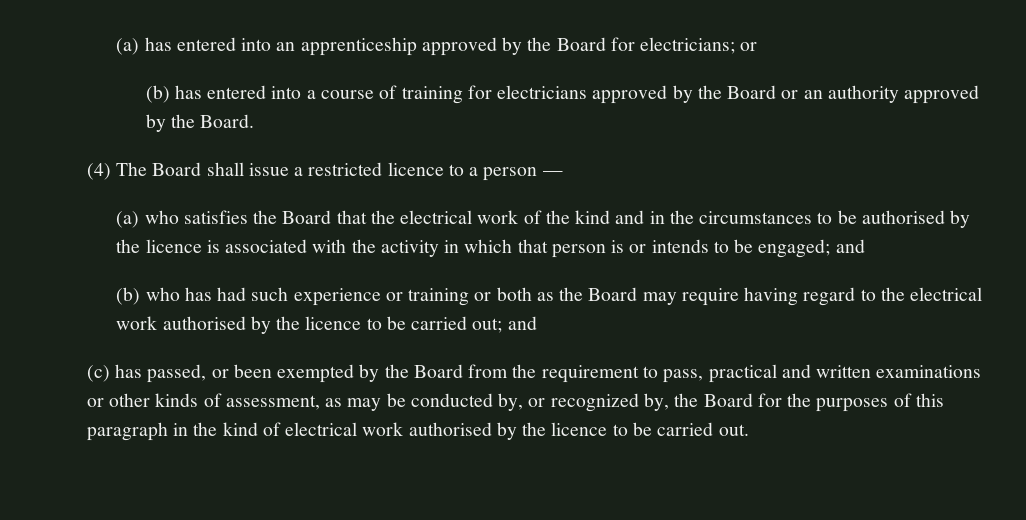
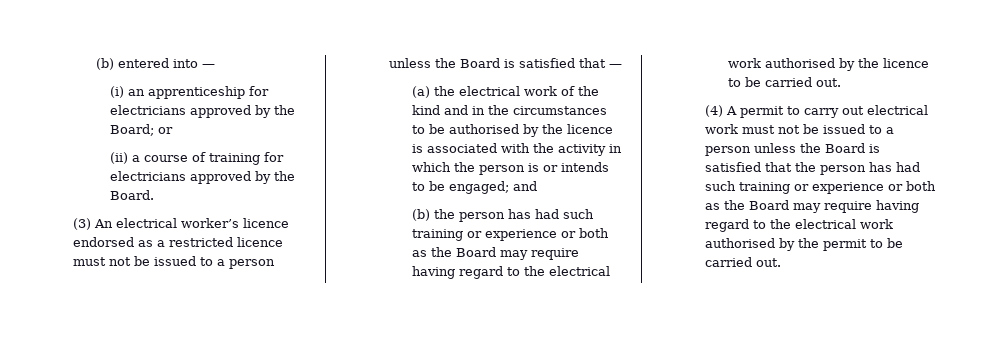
[116,37,758,56] [145,85,302,103] (a) has entered into an apprenticeship approved by the Board for electricians; or // (b) has entered into -> [95,58,215,70] [110,86,270,99] [110,105,296,118] [110,124,174,136] [110,152,129,164] (b) entered into — // (i) an apprenticeship for electricians approved by the Board; or // (ii)
[727,85,980,104] [145,114,255,132] [86,162,563,181] [116,210,367,228] Board or an authority approved by the Board. // (4) The Board shall issue a restricted licence to a person — // (a) who satisfies the Board that -> [110,190,155,200] [72,218,289,230] [72,237,283,247] [72,256,275,269] [388,58,622,68] [411,86,430,98] Board. // (3) An electrical worker’s licence endorsed as a restricted licence must not be issued to a person unless the Board is satisfied that — // (a)
[517,239,548,253] that -> [453,162,475,172] the
[145,287,470,306] who has had such experience or training -> [433,209,594,222] [411,229,557,241] the person has had such training or experience
[472,316,537,333] [86,364,982,383] [86,393,944,412] [86,422,608,441] out; and // (c) has passed, or been exempted by the Board from the requirement to pass, practical and written examinations or other kinds of assessment, as may be conducted by, or recognized by, the Board for the purposes of this paragraph in the kind of electrical work authorised by the licence -> [815,78,841,87] [704,105,928,118] [704,124,894,134] [704,143,880,156] [704,162,920,175] [704,181,936,194] [704,200,919,213] [704,219,893,232] [704,238,867,251] out. // (4) A permit to carry out electrical work must not be issued to a person unless the Board is satisfied that the person has had such training or experience or both as the Board may require having regard to the electrical work authorised by the permit

